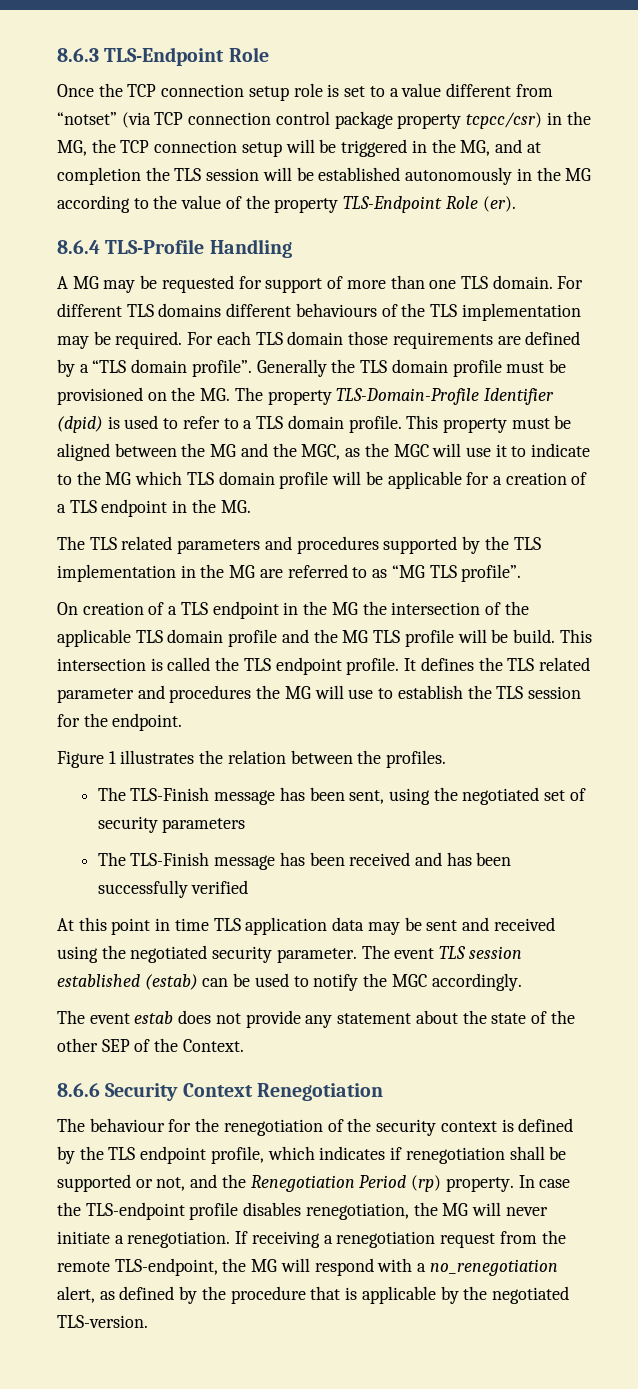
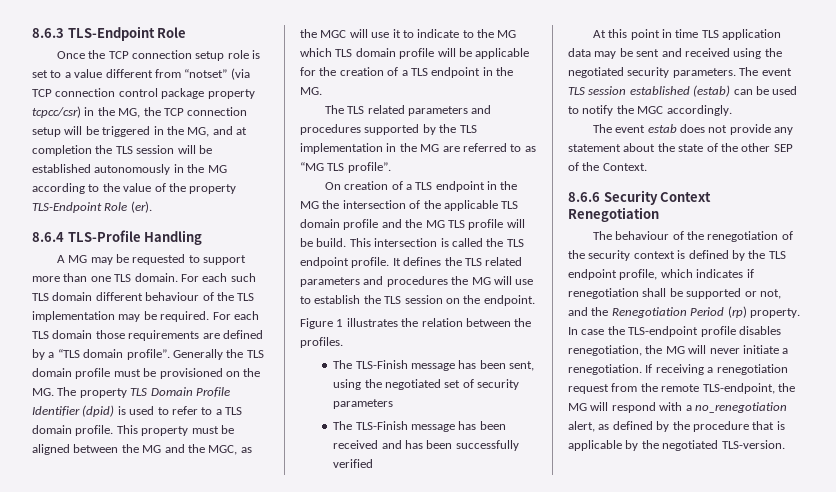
[238,276,344,293] for support of -> [188,255,247,265] to support
[57,303,377,317] different TLS domains different behaviours -> [202,273,256,282] [32,292,200,301] each such TLS domain different behaviour
[336,388,480,405] TLS-Domain-Profile -> [130,387,230,397] TLS Domain Profile
[492,476,502,485] a -> [319,67,337,76] the
[57,688,134,703] parameter -> [300,277,360,287] parameters
[57,714,80,727] for -> [445,298,460,304] on
[276,948,357,963] parameter. -> [672,68,736,78] parameters.
[168,1119,192,1132] for -> [672,231,684,240] of

